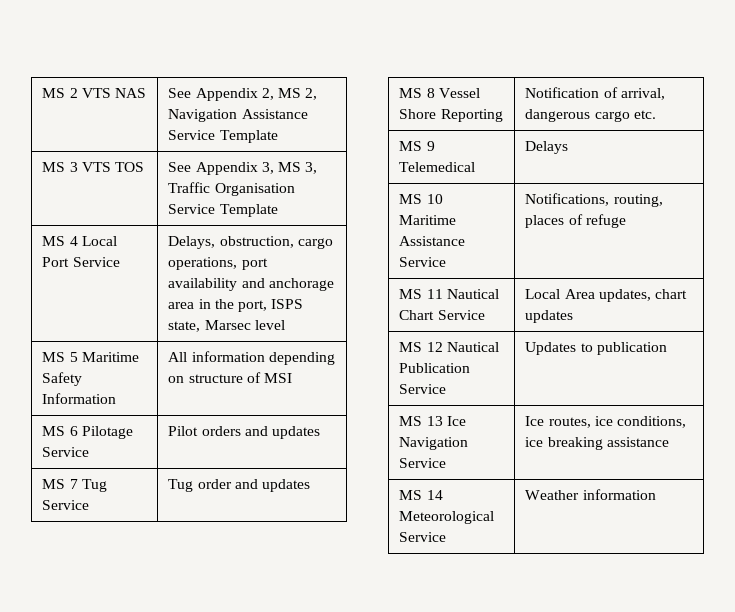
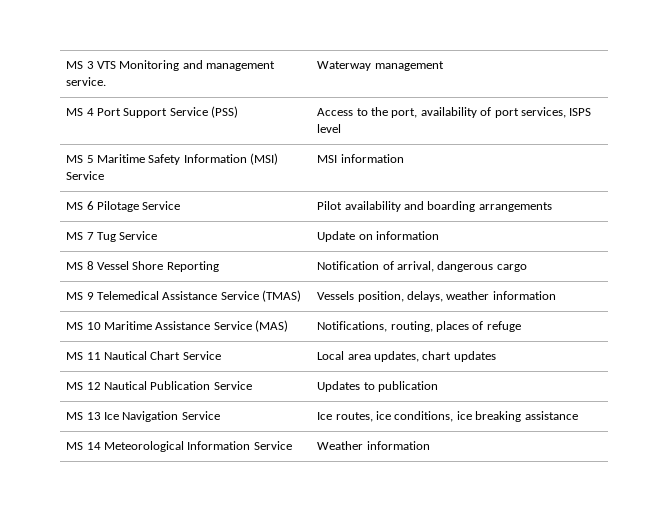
[42,88,146,98] [168,88,318,101] [168,109,308,122] [168,130,278,143] [42,162,144,172] [168,162,318,175] [168,182,295,196] [168,204,278,217] MS 2 VTS NAS | See Appendix 2, MS 2, Navigation Assistance Service Template // MS 3 VTS TOS | See Appendix 3, MS 3, Traffic Organisation Service Template -> [66,60,276,71] [66,77,107,86] [317,61,444,71] MS 3 VTS Monitoring and management service. | Waterway management
[81,236,117,246] [42,257,120,267] [168,236,333,249] [168,257,268,270] [168,278,334,291] [168,299,304,312] [168,320,251,332] Local Port Service | Delays, obstruction, cargo operations, port availability and anchorage area in the port, ISPS state, Marsec -> [97,106,239,118] [317,107,592,118] Port Support Service (PSS) | Access to the port, availability of port services, ISPS
[168,351,335,365] [168,372,292,383] | All information depending on structure of MSI -> [250,153,279,165] [66,171,105,180] [317,154,404,163] (MSI) Service | MSI information
[201,426,320,439] orders and updates -> [344,201,552,212] availability and boarding arrangements
[168,479,310,492] Tug order and updates -> [317,231,440,242] Update on information
[633,110,656,119] etc. -> (527, 268) none
[525,141,569,154] | Delays -> [162,290,302,302] [317,291,556,302] Assistance Service (TMAS) | Vessels position, delays, weather information
(447, 262) none -> [255,320,289,332] (MAS)
[564,289,595,299] Area -> [347,354,371,360] area
(495, 517) none -> [187,441,251,450] Information

